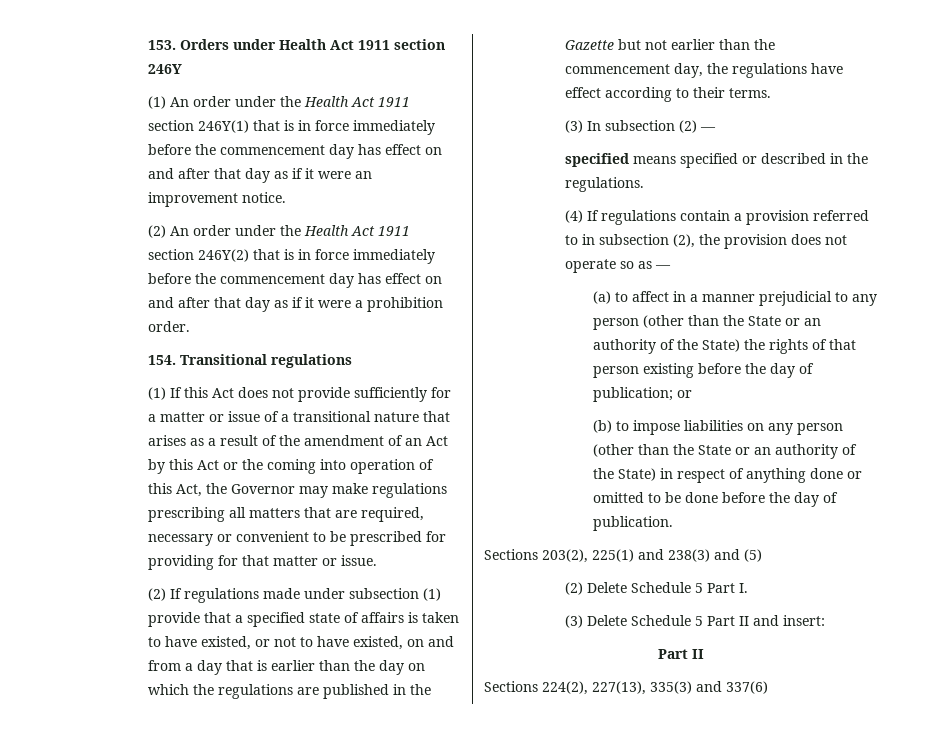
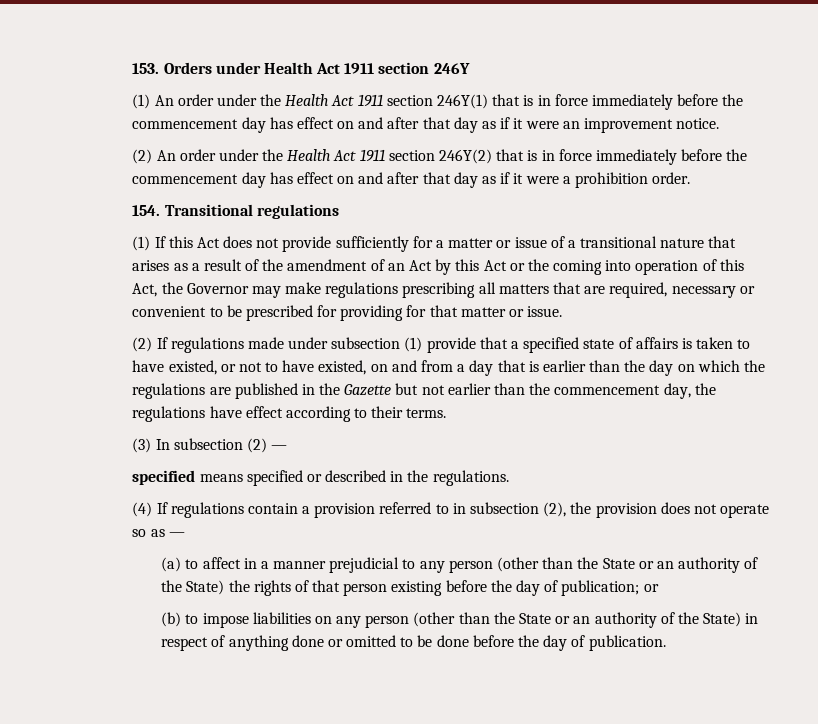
[484,549,762,563] [565,582,749,595] [565,615,826,628] [657,649,704,659] [484,681,768,695] // Sections 203(2), 225(1) and 238(3) and (5) // (2) Delete Schedule 5 Part I. // (3) Delete Schedule 5 Part II and insert: // Part II // Sections 224(2), 227(13), 335(3) and 337(6) -> (666, 643) none

